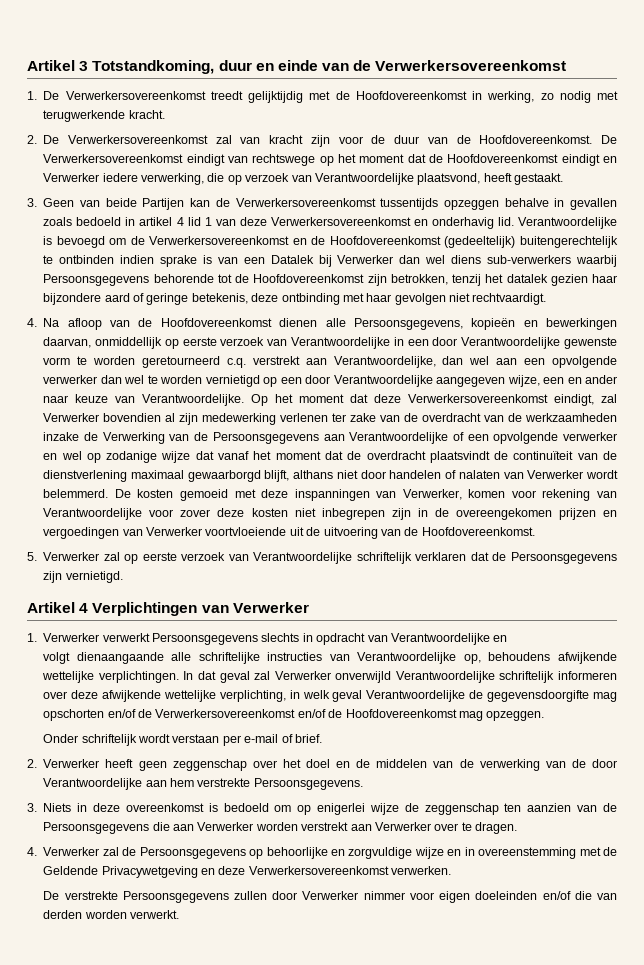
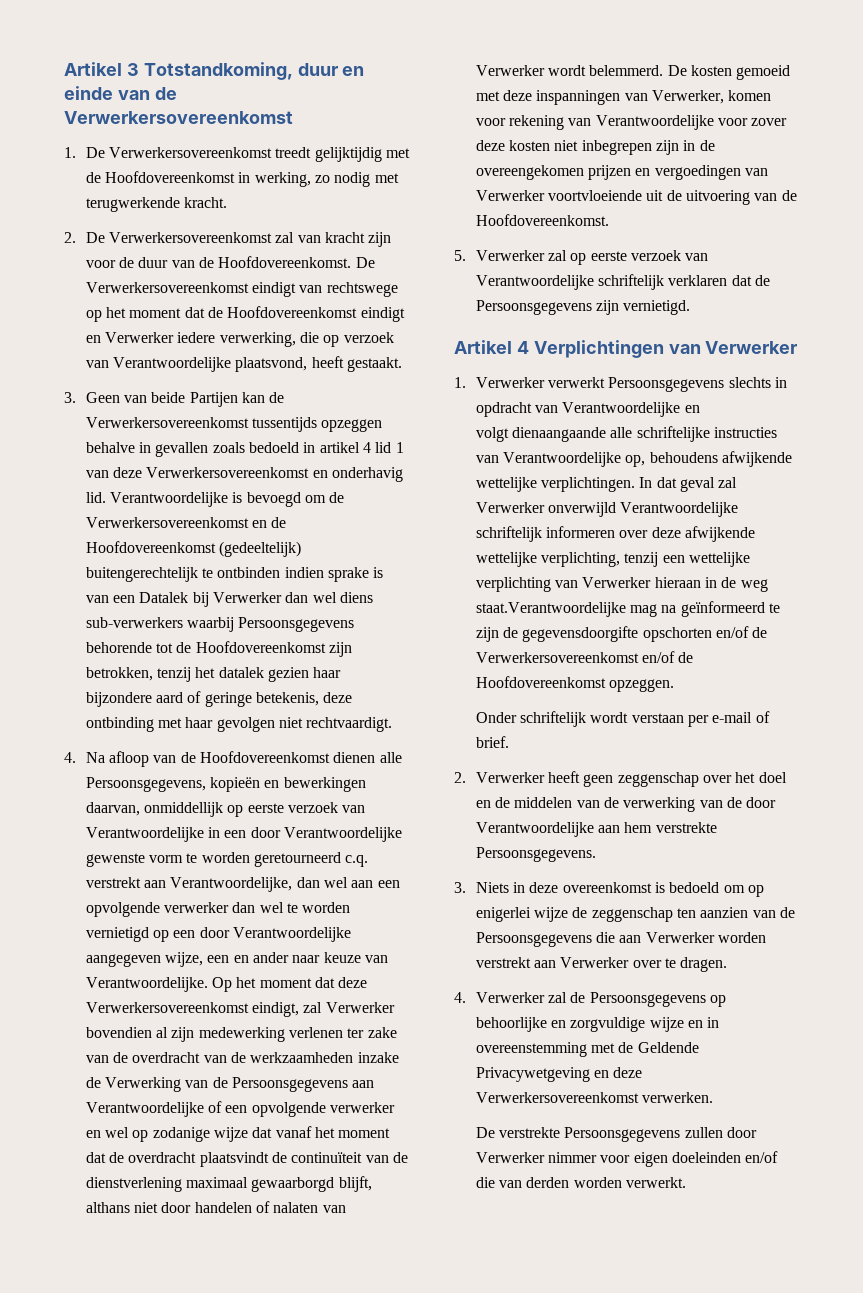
[289,690,466,702] in welk geval Verantwoordelijke -> [624,552,750,567] [475,577,768,592] [475,601,780,617] [475,627,499,642] tenzij een wettelijke verplichting van Verwerker hieraan in de weg staat.Verantwoordelijke mag na geïnformeerd te zijn
[593,692,617,702] mag -> (639, 634) none
[458,711,483,721] mag -> (606, 682) none

